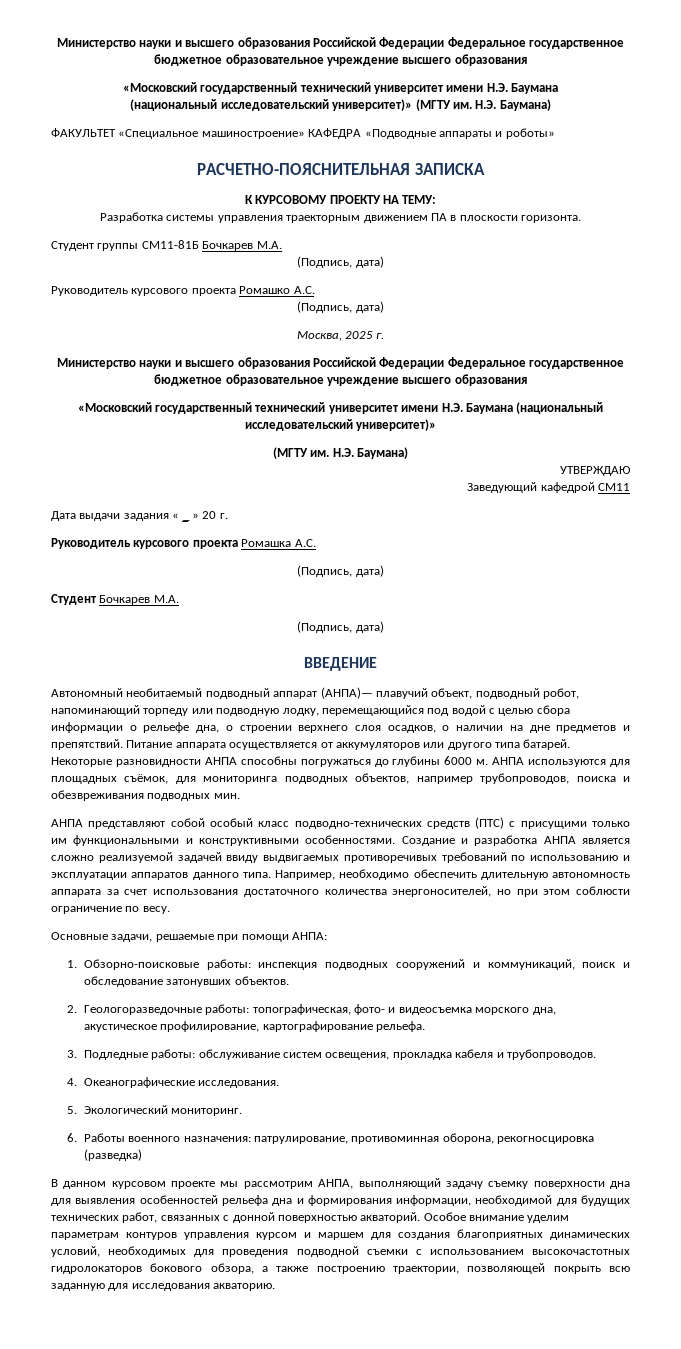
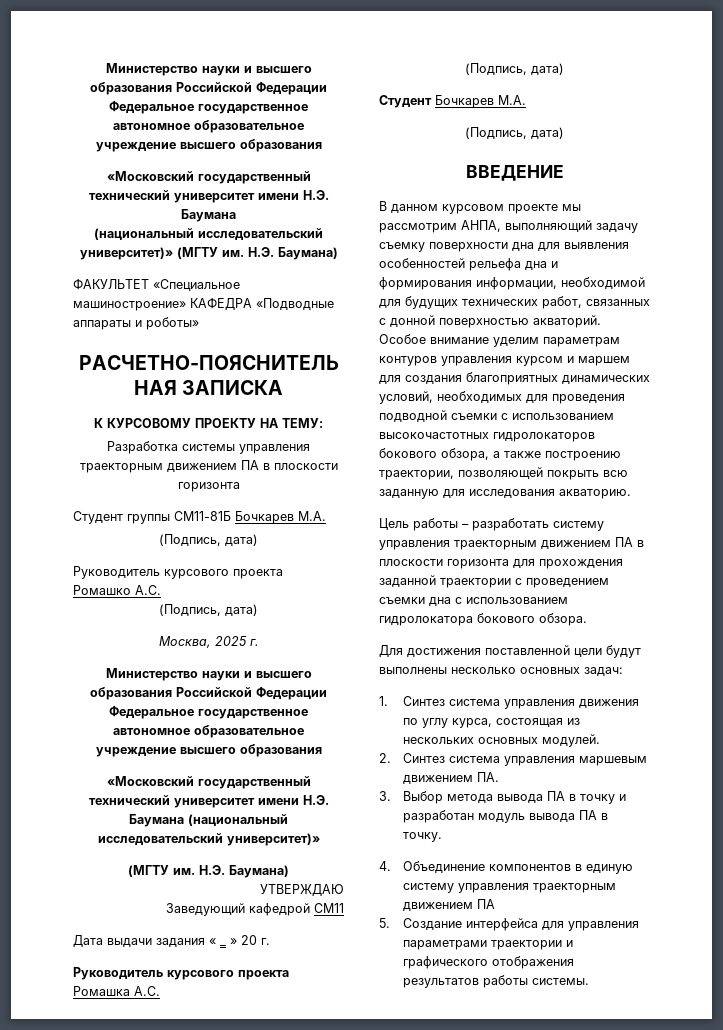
[57,37,624,49] [154,54,223,66] Министерство науки и высшего образования Российской Федерации Федеральное государственное бюджетное -> [105,63,312,76] [90,82,327,95] [109,101,308,114] [113,123,190,130] Министерство науки и высшего образования Российской Федерации Федеральное государственное автономное
[521,215,581,223] горизонта. -> [177,482,240,492] горизонта
[154,374,223,386] бюджетное -> [113,728,190,735] автономное
[51,687,579,699] [51,705,570,716] [51,722,631,733] [51,739,571,750] [51,756,631,767] [51,773,631,784] [51,790,240,801] [51,817,630,829] [51,835,630,846] [51,852,630,863] [51,869,630,880] [51,886,630,897] [51,906,170,914] [51,932,327,942] [67,959,630,970] [83,976,289,987] [67,1004,556,1015] [83,1021,426,1032] [67,1049,596,1060] [67,1077,280,1088] [67,1105,243,1116] [67,1133,595,1144] [83,1149,142,1161] // Автономный необитаемый подводный аппарат (АНПА)— плавучий объект, подводный робот, напоминающий торпеду или подводную лодку, перемещающийся под водой с целью сбора информации о рельефе дна, о строении верхнего слоя осадков, о наличии на дне предметов и препятствий. Питание аппарата осуществляется от аккумуляторов или другого типа батарей. Некоторые разновидности АНПА способны погружаться до глубины 6000 м. АНПА используются для площадных съёмок, для мониторинга подводных объектов, например трубопроводов, поиска и обезвреживания подводных мин. // АНПА представляют собой особый класс подводно-технических средств (ПТС) с присущими только им функциональными и конструктивными особенностями. Создание и разработка АНПА является сложно реализуемой задачей ввиду выдвигаемых противоречивых требований по использованию и эксплуатации аппаратов данного типа. Например, необходимо обеспечить длительную автономность аппарата за счет использования достаточного количества энергоносителей, но при этом соблюсти ограничение по весу. // Основные задачи, решаемые при помощи АНПА: // 1. Обзорно-поисковые работы: инспекция подводных сооружений и коммуникаций, поиск и обследование затонувших объектов. // 2. Геологоразведочные работы: топографическая, фото- и видеосъемка морского дна, акустическое профилирование, картографирование рельефа. // 3. Подледные работы: обслуживание систем освещения, прокладка кабеля и трубопроводов. // 4. Океанографические исследования. // 5. Экологический мониторинг. // 6. Работы военного назначения: патрулирование, противоминная оборона, рекогносцировка (разведка) -> (564, 173) none
(276, 1287) none -> [379,518,604,531] [379,537,644,550] [379,559,623,569] [379,575,609,588] [379,597,568,606] [379,613,587,626] [379,645,641,658] [379,667,623,676] [379,696,640,709] [403,718,581,728] [403,734,601,747] [379,753,648,766] [403,772,500,784] [379,791,627,804] [403,810,609,823] [403,832,443,842] [379,861,634,874] [403,883,617,893] [403,899,496,911] [379,918,640,931] [403,940,574,950] [403,956,575,969] [403,975,590,988] // Цель работы – разработать систему управления траекторным движением ПА в плоскости горизонта для прохождения заданной траектории с проведением съемки дна с использованием гидролокатора бокового обзора. // Для достижения поставленной цели будут выполнены несколько основных задач: // 1. Синтез система управления движения по углу курса, состоящая из нескольких основных модулей. // 2. Синтез система управления маршевым движением ПА. // 3. Выбор метода вывода ПА в точку и разработан модуль вывода ПА в точку. // 4. Объединение компонентов в единую систему управления траекторным движением ПА // 5. Создание интерфейса для управления параметрами траектории и графического отображения результатов работы системы.

